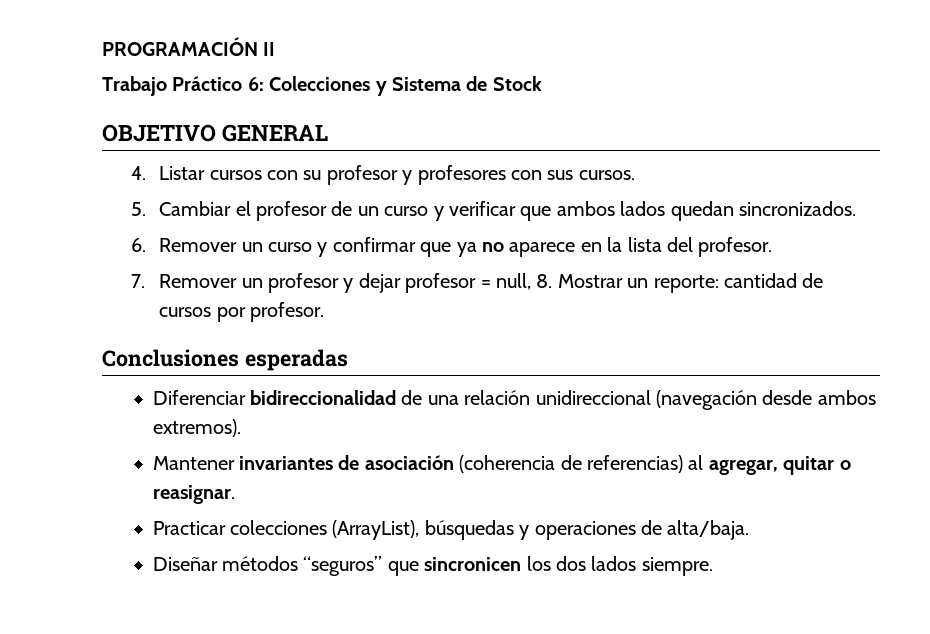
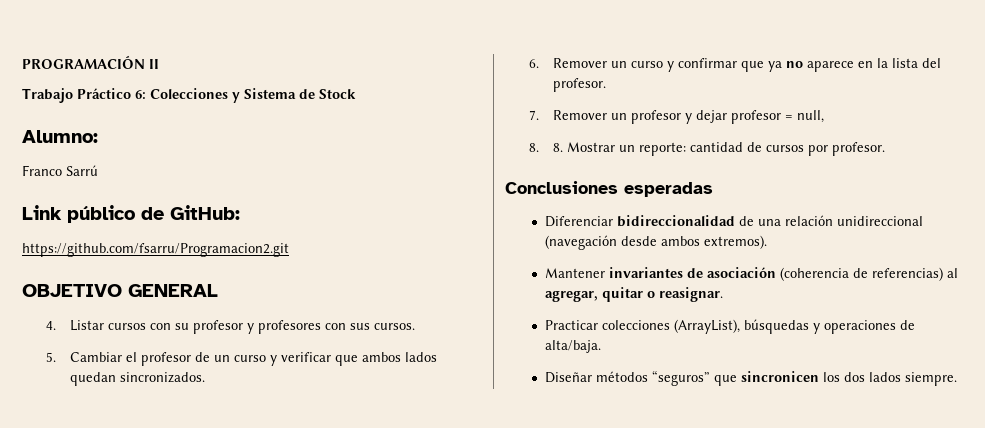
(542, 83) none -> [22,130,98,143] [22,165,98,176] [22,205,240,223] [22,243,289,257] // Alumno: // Franco Sarrú // Link público de GitHub: // https://github.com/fsarru/Programacion2.git
(531, 281) none -> [529,143,540,152] // 8.

